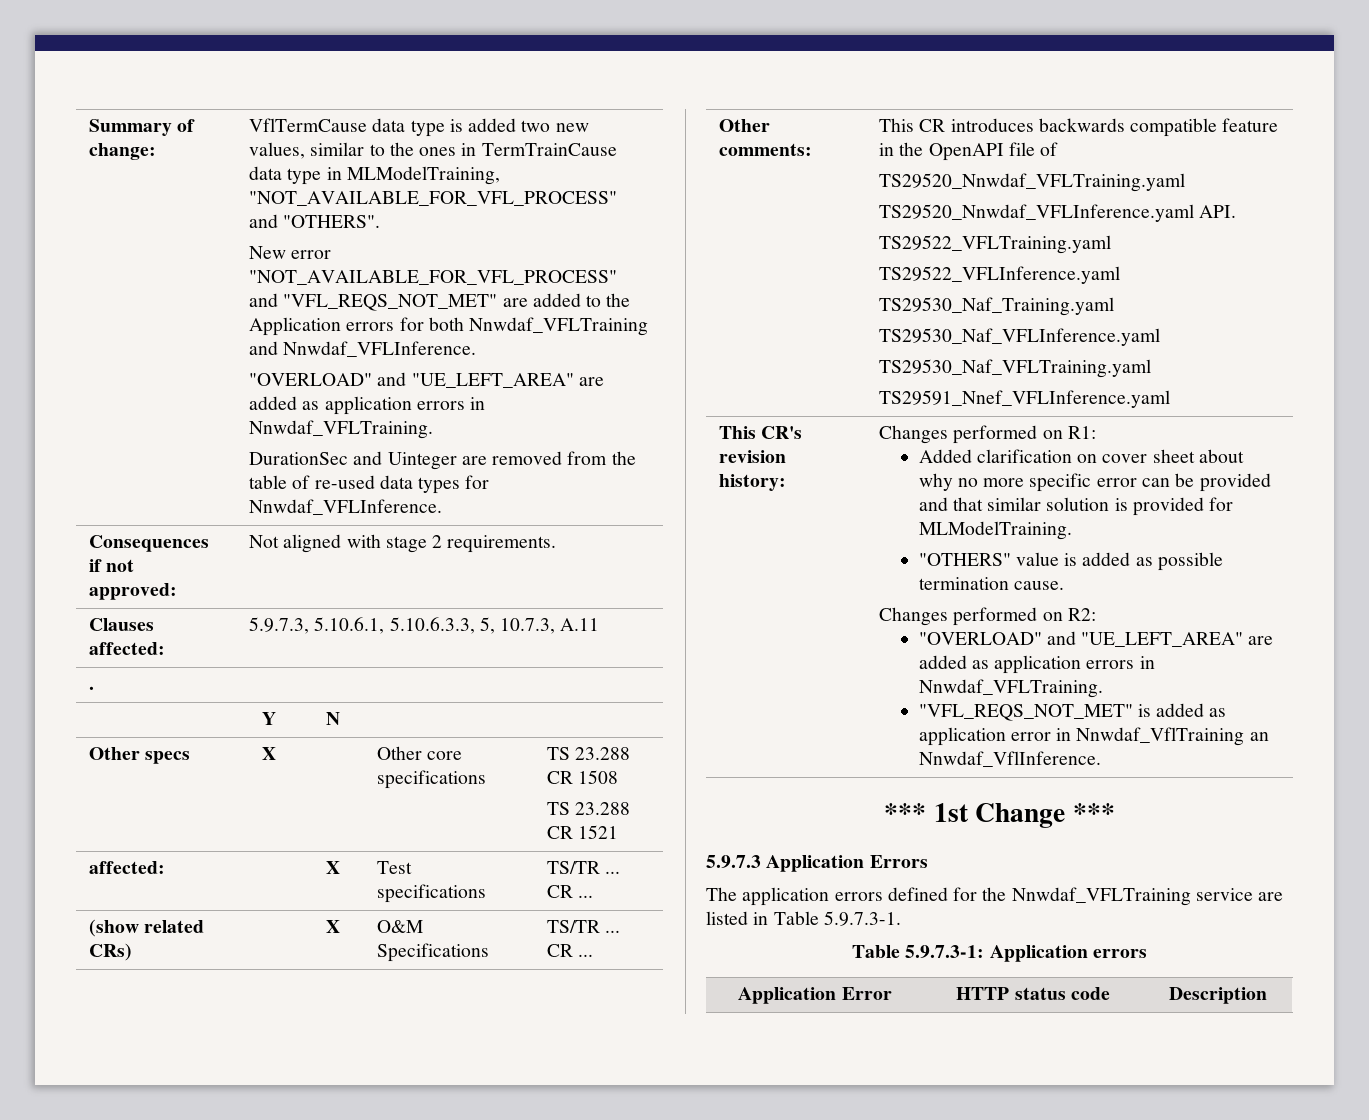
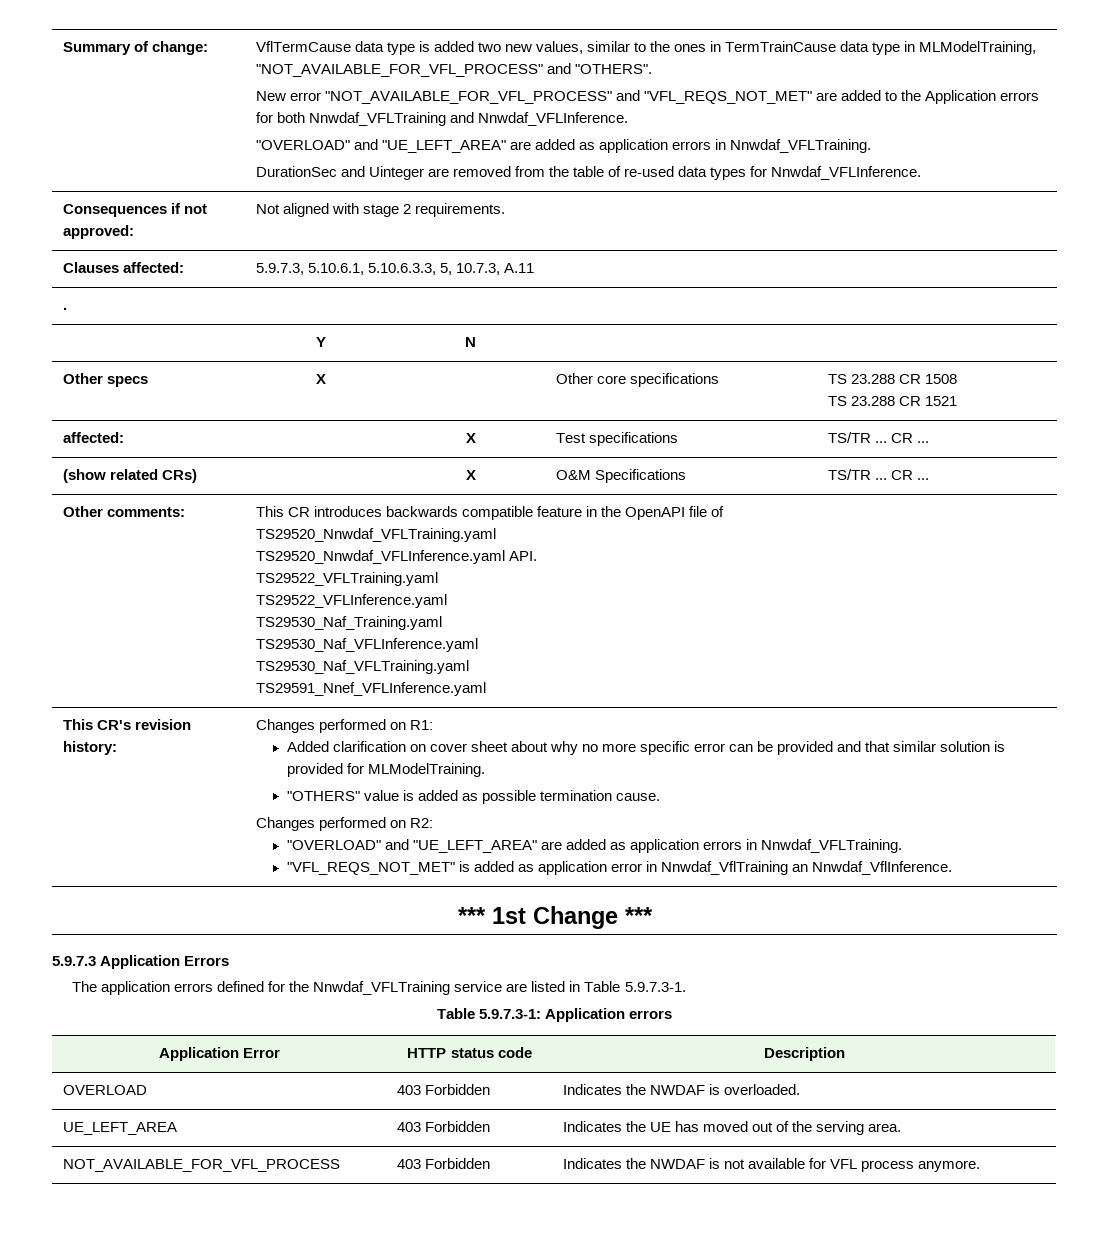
(1267, 995) none -> [62,1085,147,1095] [396,1084,490,1095] [562,1084,800,1095] [62,1122,177,1135] [396,1121,490,1132] [562,1121,902,1135] [62,1159,340,1172] [396,1158,490,1169] [562,1158,981,1172] // OVERLOAD | 403 Forbidden | Indicates the NWDAF is overloaded. // UE_LEFT_AREA | 403 Forbidden | Indicates the UE has moved out of the serving area. // NOT_AVAILABLE_FOR_VFL_PROCESS | 403 Forbidden | Indicates the NWDAF is not available for VFL process anymore.

